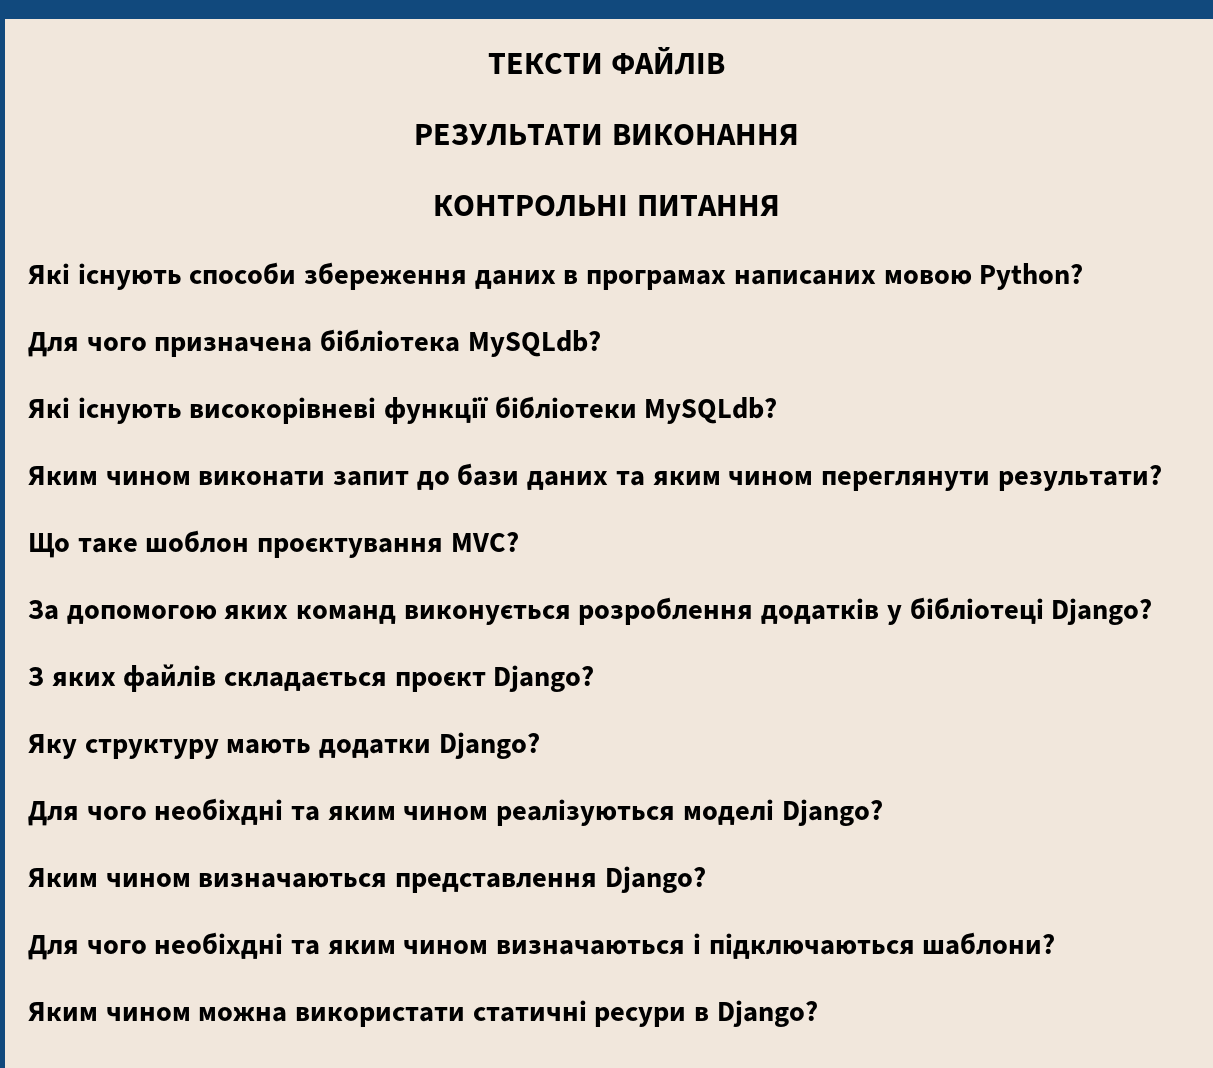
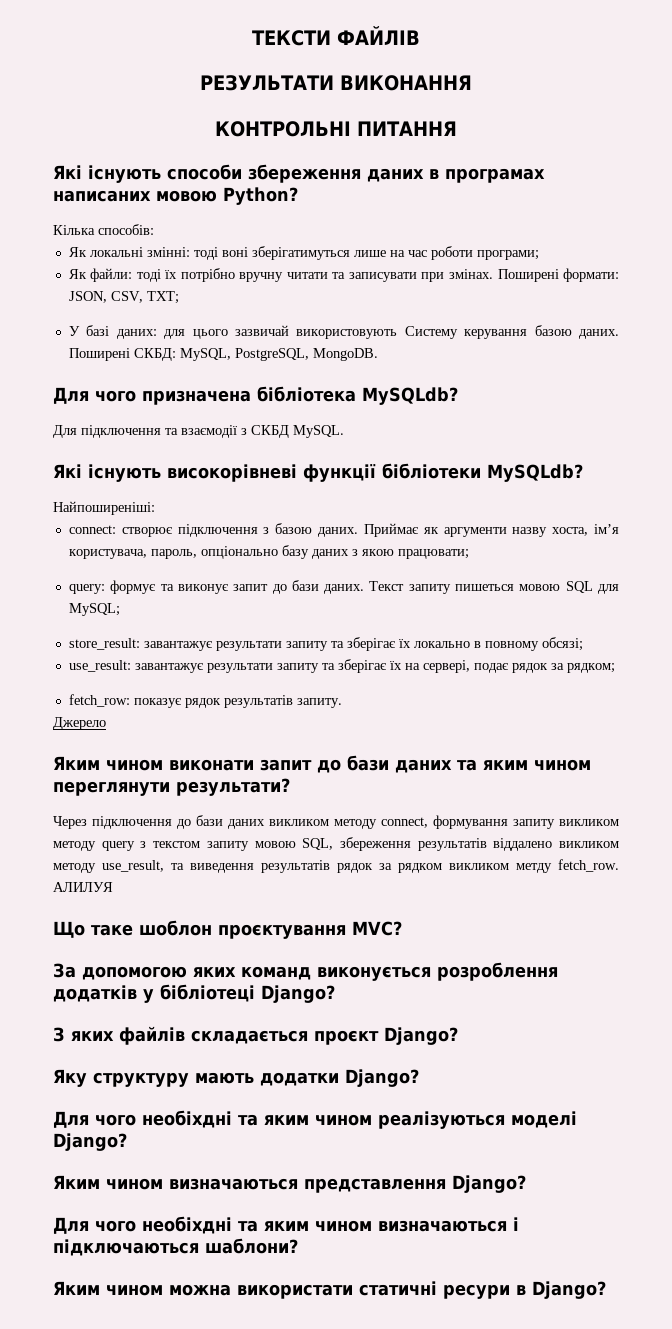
(1084, 276) none -> [53,224,154,235] [68,246,539,260] [68,268,619,282] [68,291,179,304] [68,325,619,339] [68,348,378,361] // Кілька способів: // Як локальні змінні: тоді воні зберігатимуться лише на час роботи програми; // Як файли: тоді їх потрібно вручну читати та записувати при змінах. Поширені формати: JSON, CSV, TXT; // У базі даних: для цього зазвичай використовують Систему керування базою даних. Поширені СКБД: MySQL, PostgreSQL, MongoDB.
(601, 343) none -> [53,425,344,438] // Для підключення та взаємодії з СКБД MySQL.
(778, 410) none -> [53,501,155,515] [68,523,619,537] [68,545,469,559] [68,580,619,594] [68,603,120,616] [68,637,583,651] [68,659,615,673] [68,694,342,708] [53,717,106,730] // Найпоширеніші: // connect: створює підключення з базою даних. Приймає як аргументи назву хоста, ім’я користувача, пароль, опціонально базу даних з якою працювати; // query: формує та виконує запит до бази даних. Текст запиту пишеться мовою SQL для MySQL; // store_result: завантажує результати запиту та зберігає їх локально в повному обсязі; // use_result: завантажує результати запиту та зберігає їх на сервері, подає рядок за рядком; // fetch_row: показує рядок результатів запиту. // Джерело
(1162, 478) none -> [53,815,619,829] [53,837,619,851] [53,859,619,873] [53,882,113,892] // Через підключення до бази даних викликом методу connect, формування запиту викликом методу query з текстом запиту мовою SQL, збереження результатів віддалено викликом методу use_result, та виведення результатів рядок за рядком викликом метду fetch_row. АЛИЛУЯ

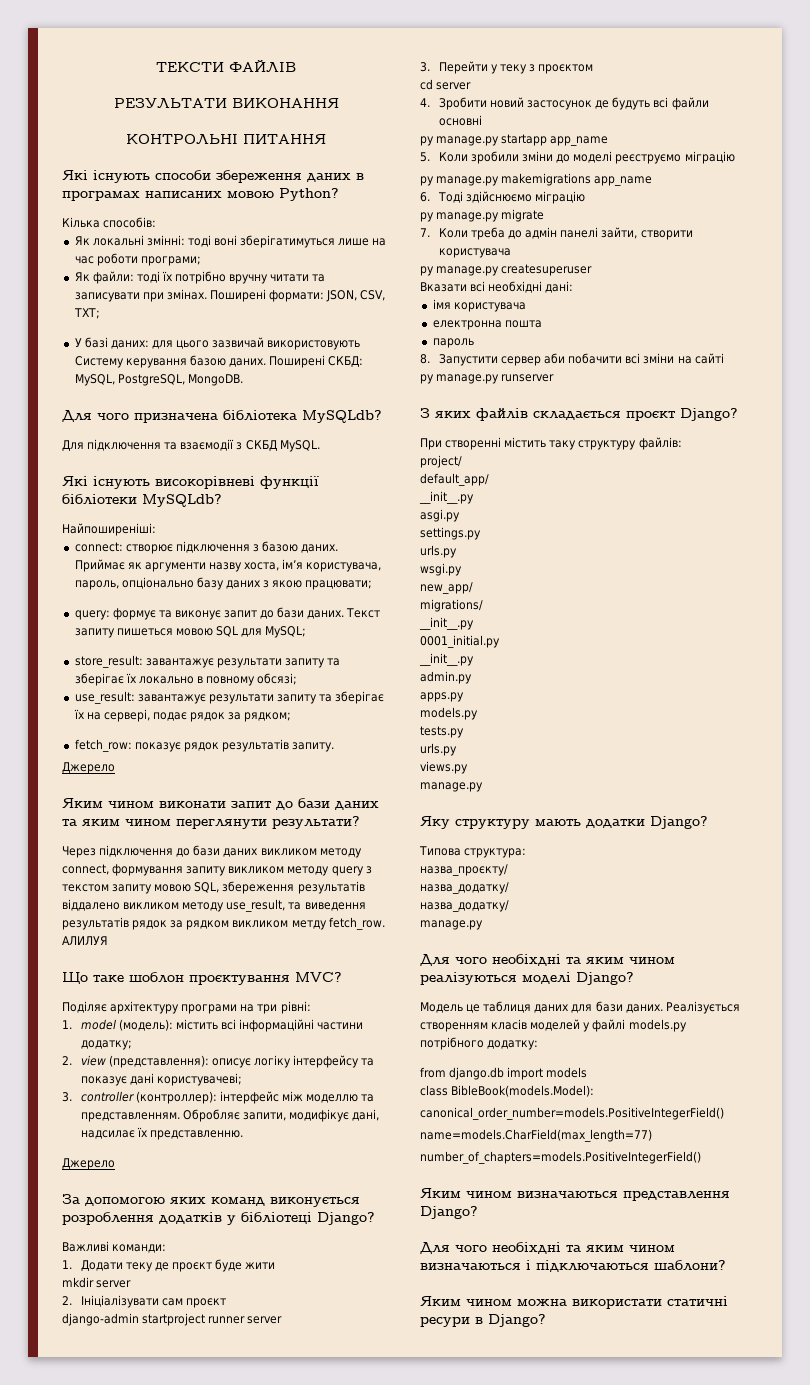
(402, 928) none -> [62,1001,311,1014] [62,1019,364,1032] [80,1040,132,1050] [62,1055,375,1068] [80,1073,243,1086] [62,1091,375,1104] [80,1109,380,1122] [80,1127,244,1140] [62,1158,115,1170] // Поділяє архітектуру програми на три рівні: // 1. model (модель): містить всі інформаційні частини додатку; // 2. view (представлення): описує логіку інтерфейсу та показує дані користувачеві; // 3. controller (контроллер): інтерфейс між моделлю та представленням. Обробляє запити, модифікує дані, надсилає їх представленню. // Джерело
(335, 994) none -> [62,1241,167,1253] [62,1259,276,1272] [62,1277,132,1288] [62,1295,227,1308] [62,1313,283,1326] [420,61,594,74] [420,79,472,90] [420,97,709,110] [438,115,482,126] [420,134,609,146] [420,151,735,164] [420,173,653,186] [420,191,586,204] [420,209,545,222] [420,227,693,240] [438,248,511,258] [420,264,593,276] [420,281,574,293] [432,299,526,312] [432,320,542,330] [432,338,474,348] [420,353,724,366] [420,374,555,384] // Важливі команди: // 1. Додати теку де проєкт буде жити // mkdir server // 2. Ініціалізувати сам проєкт // django-admin startproject runner server // 3. Перейти у теку з проєктом // cd server // 4. Зробити новий застосунок де будуть всі файли основні // py manage.py startapp app_name // 5. Коли зробили зміни до моделі реєструємо міграцію // py manage.py makemigrations app_name // 6. Тоді здійснюємо міграцію // py manage.py migrate // 7. Коли треба до адмін панелі зайти, створити користувача // py manage.py createsuperuser // Вказати всі необхідні дані: // імя користувача // електронна пошта // пароль // 8. Запустити сервер аби побачити всі зміни на сайті // py manage.py runserver
(458, 1036) none -> [420,437,682,450] [420,455,462,468] [420,473,489,486] [419,491,474,504] [420,509,460,522] [420,527,481,540] [420,545,457,558] [420,563,462,576] [420,582,473,594] [420,599,483,612] [419,617,474,630] [420,635,500,648] [419,653,474,666] [420,671,472,684] [420,692,464,702] [420,707,478,720] [420,726,464,738] [420,743,457,756] [420,761,468,774] [420,782,483,792] // При створенні містить таку структуру файлів: // project/ // default_app/ // __init__.py // asgi.py // settings.py // urls.py // wsgi.py // new_app/ // migrations/ // __init__.py // 0001_initial.py // __init__.py // admin.py // apps.py // models.py // tests.py // urls.py // views.py // manage.py
(419, 1078) none -> [419,846,527,858] [420,864,508,876] [420,882,509,894] [420,900,509,912] [420,920,483,930] // Типова структура: // назва_проєкту/ // назва_додатку/ // назва_додатку/ // manage.py
(127, 1142) none -> [420,1001,740,1014] [420,1019,687,1032] [420,1037,539,1050] [420,1067,588,1080] [420,1085,595,1097] [420,1107,724,1120] [420,1129,652,1142] [420,1151,701,1164] // Модель це таблиця даних для бази даних. Реалізується створенням класів моделей у файлі models.py потрібного додатку: // from django.db import models // class BibleBook(models.Model): // canonical_order_number=models.PositiveIntegerField() // name=models.CharField(max_length=77) // number_of_chapters=models.PositiveIntegerField()

